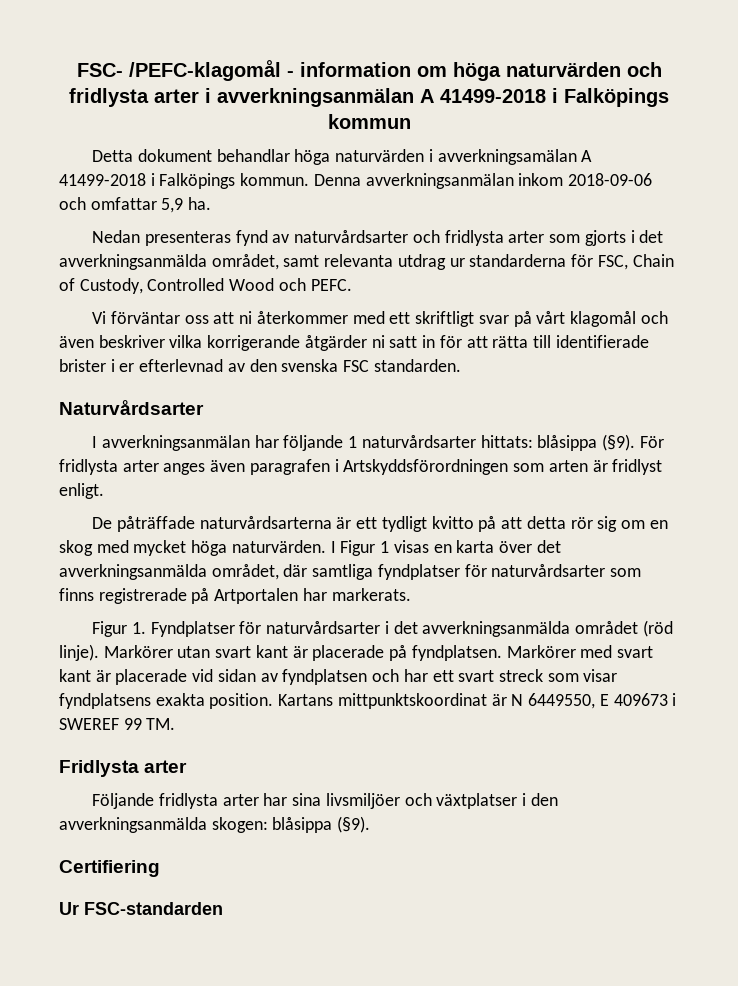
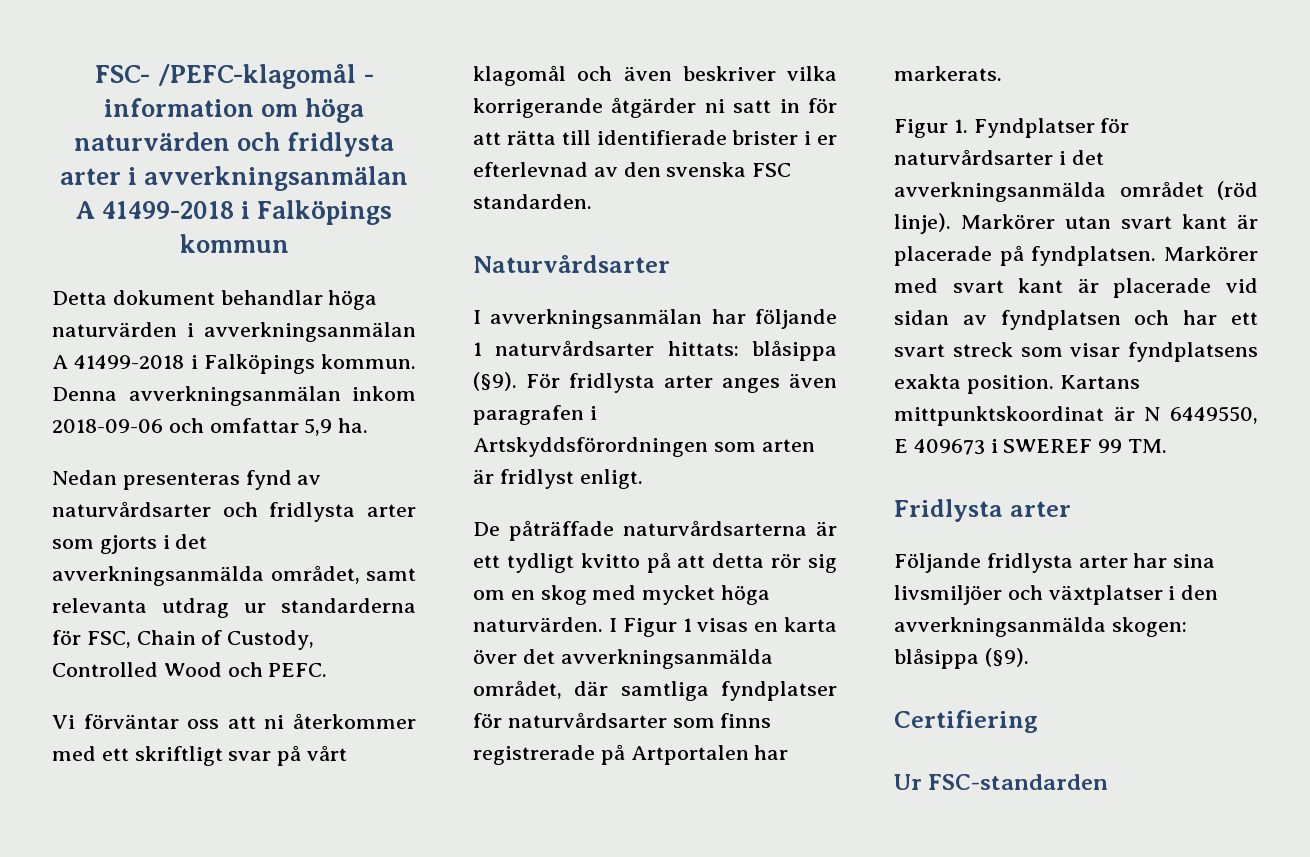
[437,149,577,165] avverkningsamälan -> [204,322,416,342] avverkningsanmälan

